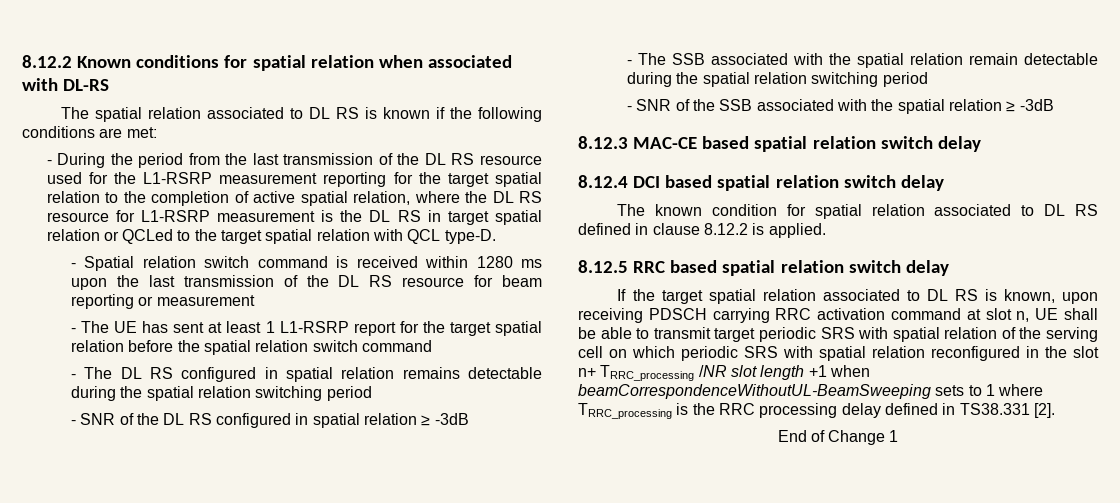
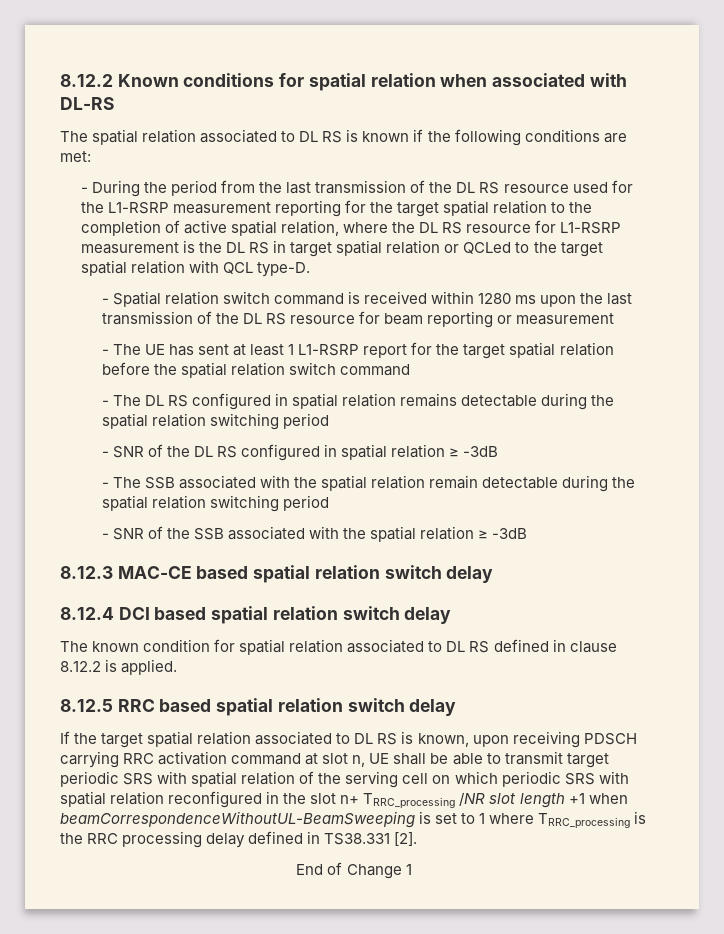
[935,385,965,396] sets -> [419,811,458,824] is set

